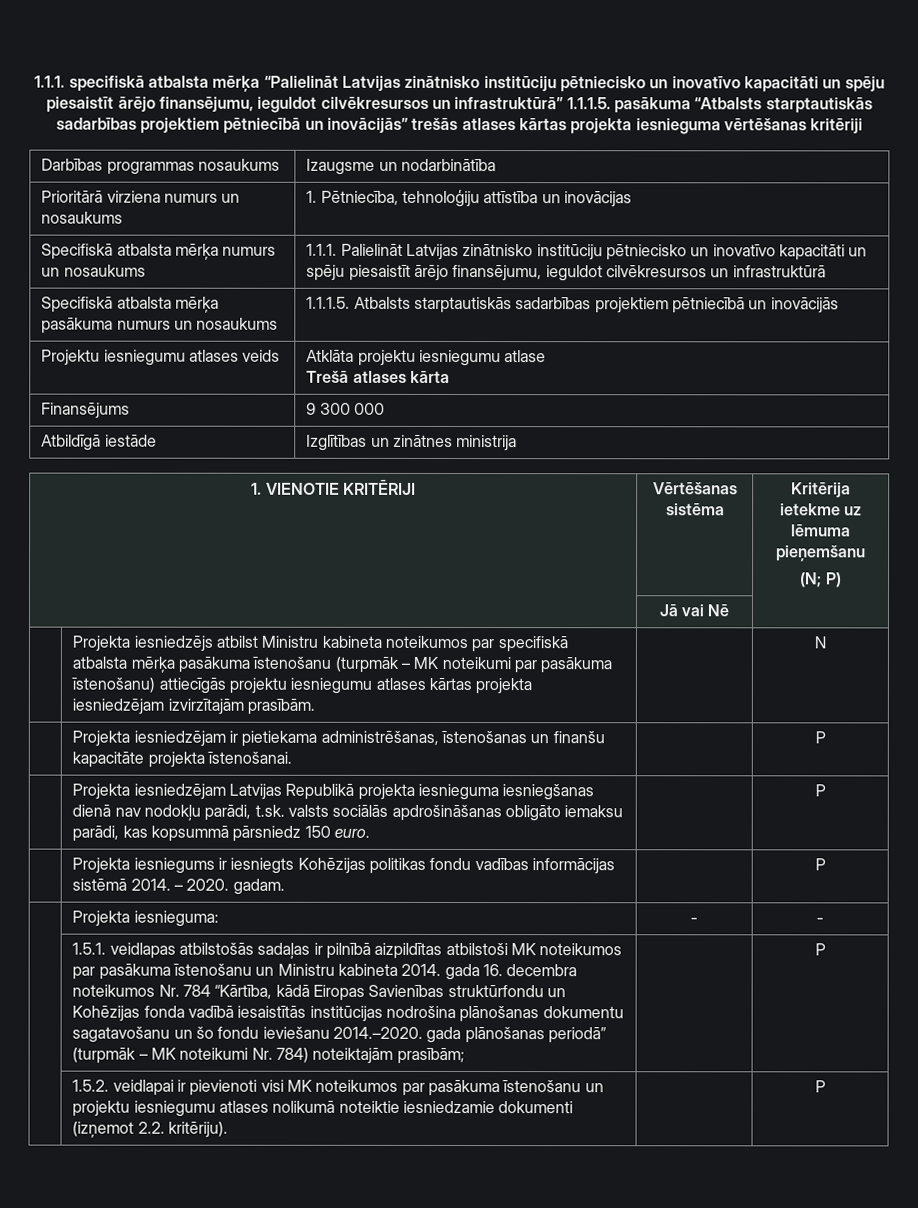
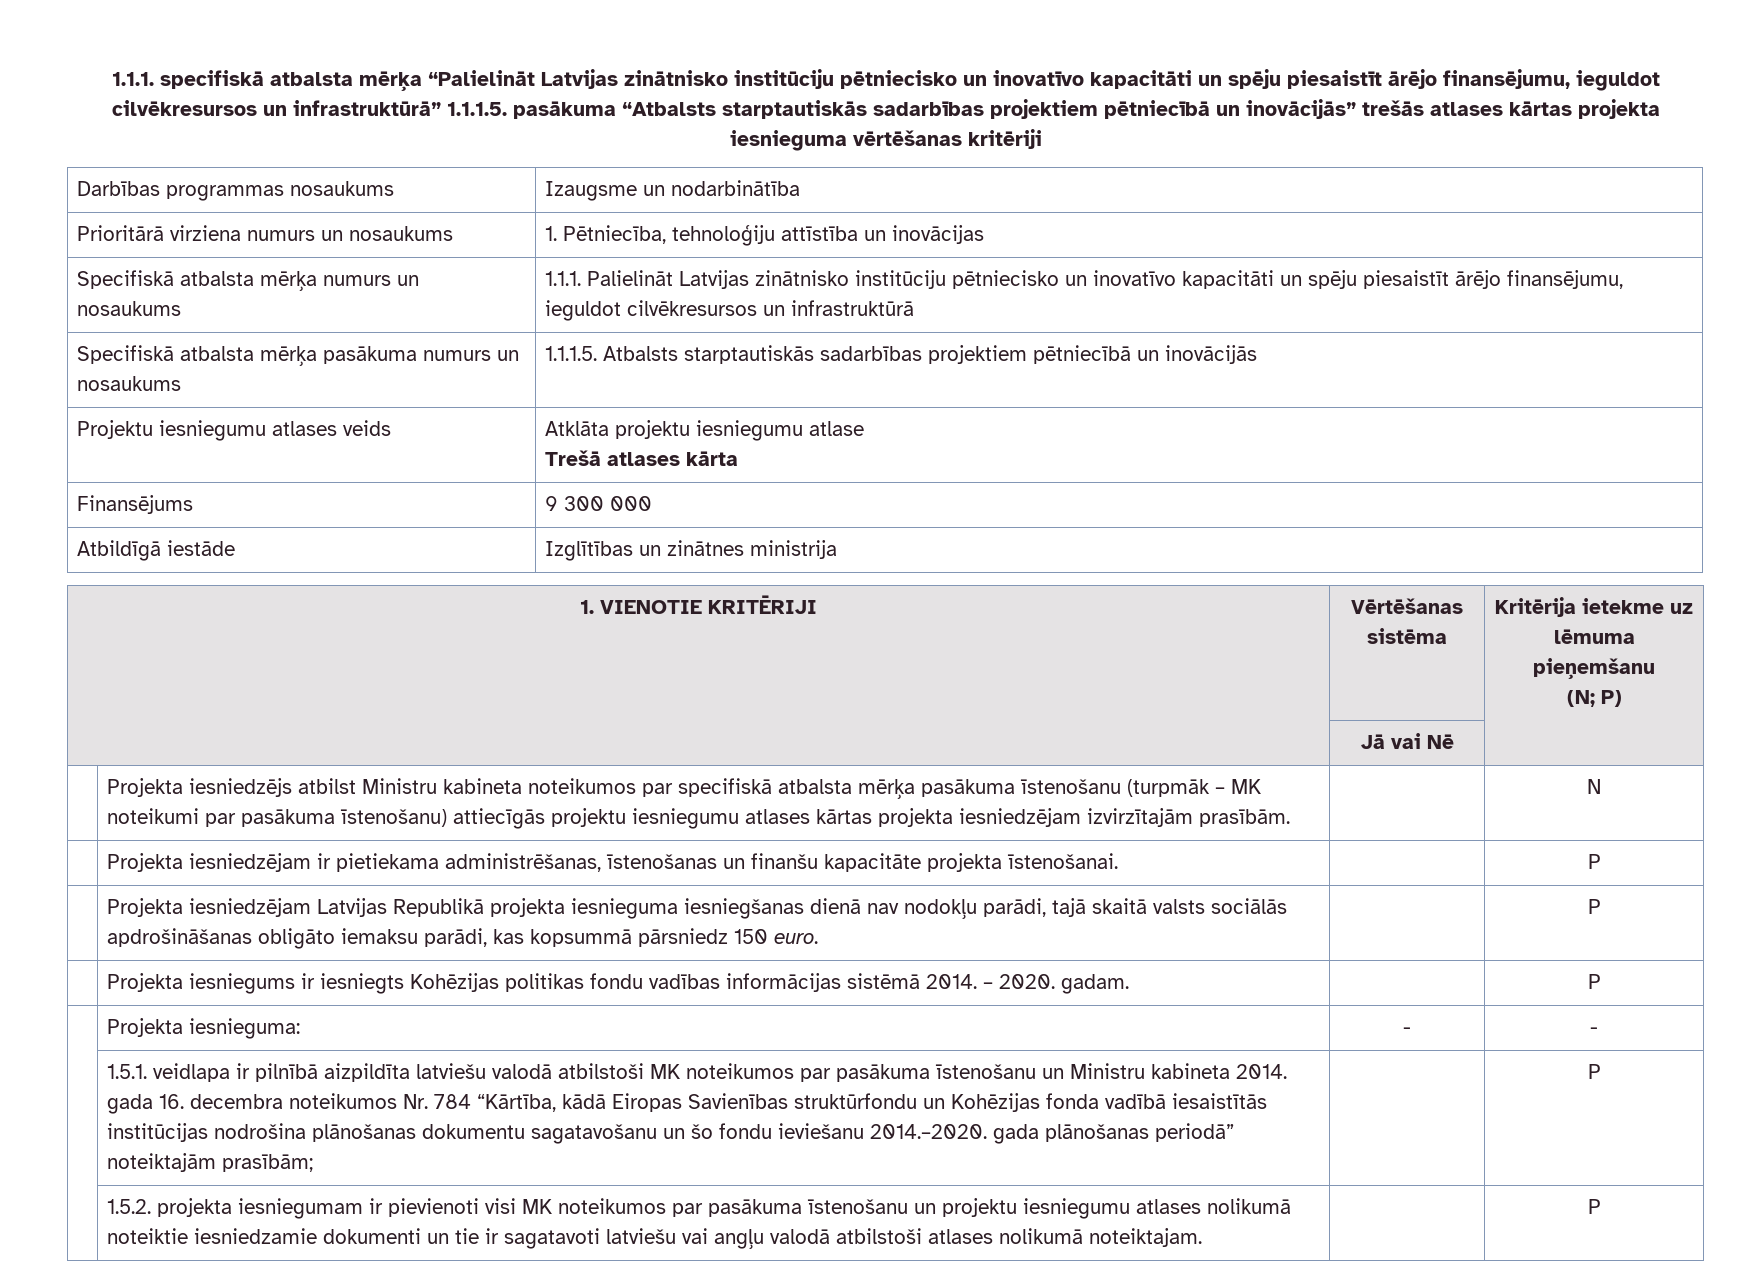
[254,804,285,817] t.sk. -> [1051,898,1147,917] tajā skaitā
[109,942,443,959] veidlapas atbilstošās sadaļas ir pilnībā aizpildītas -> [152,1063,552,1082] veidlapa ir pilnībā aizpildīta latviešu valodā
[72,1047,309,1064] (turpmāk – MK noteikumi Nr. 784) -> (1234, 1132) none
[112,1079,174,1096] veidlapai -> [156,1198,363,1219] projekta iesniegumam
[72,1121,229,1138] (izņemot 2.2. kritēriju). -> [426,1228,1202,1249] un tie ir sagatavoti latviešu vai angļu valodā atbilstoši atlases nolikumā noteiktajam.

